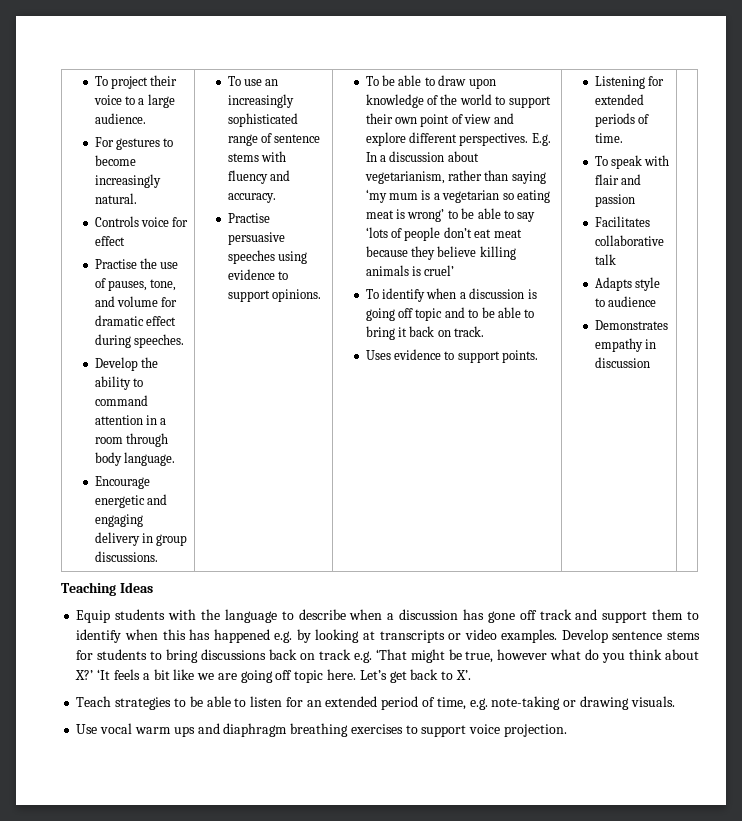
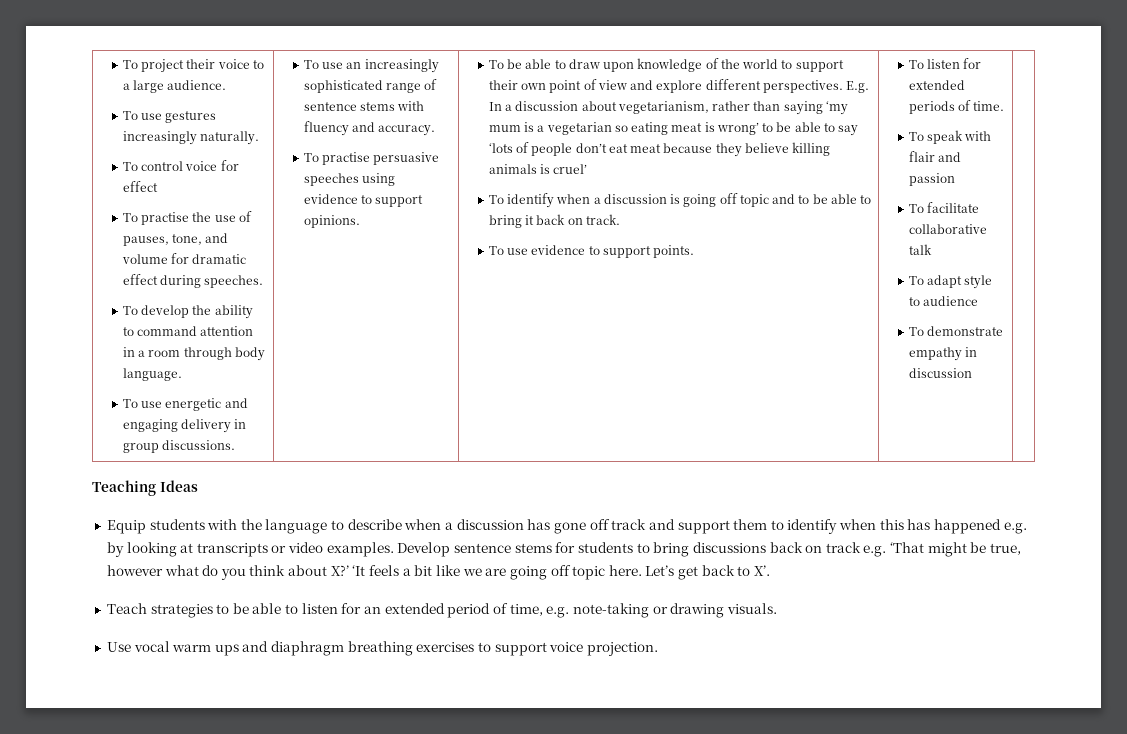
[94,137,174,150] [94,155,136,166] [94,174,161,188] [94,193,137,204] [94,216,139,227] For gestures to become increasingly natural. // Controls -> [122,111,217,123] [122,131,260,145] [122,161,184,171] To use gestures increasingly naturally. // To control
[94,259,137,269] Practise -> [122,212,190,225] To practise
[94,357,138,371] Develop -> [122,305,190,318] To develop
[94,476,150,489] Encourage -> [122,399,163,408] To use
[227,213,270,223] Practise -> [303,152,371,165] To practise
[365,350,391,360] Uses -> [488,246,529,255] To use
[594,76,645,89] Listening -> [908,59,961,69] To listen
[594,216,650,227] Facilitates -> [908,202,980,213] To facilitate
[594,277,632,291] Adapts -> [908,275,963,288] To adapt
[594,320,668,330] Demonstrates -> [908,326,1004,336] To demonstrate

